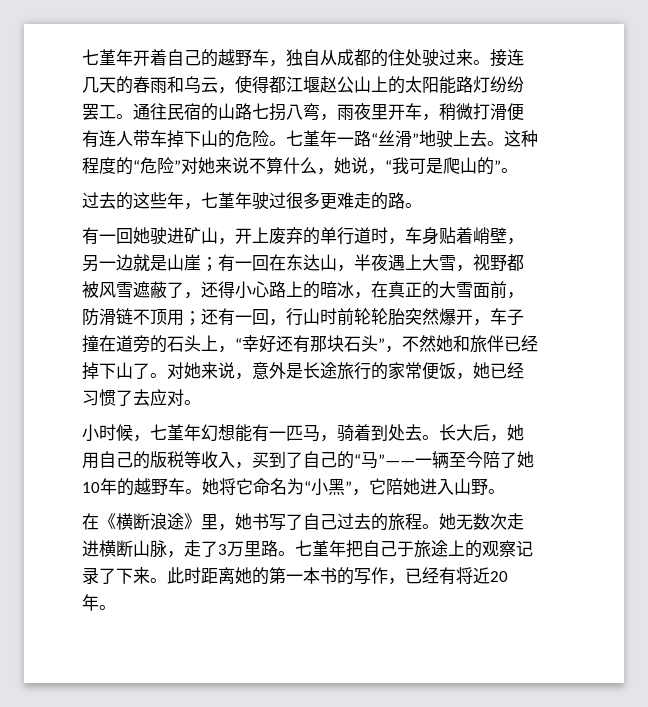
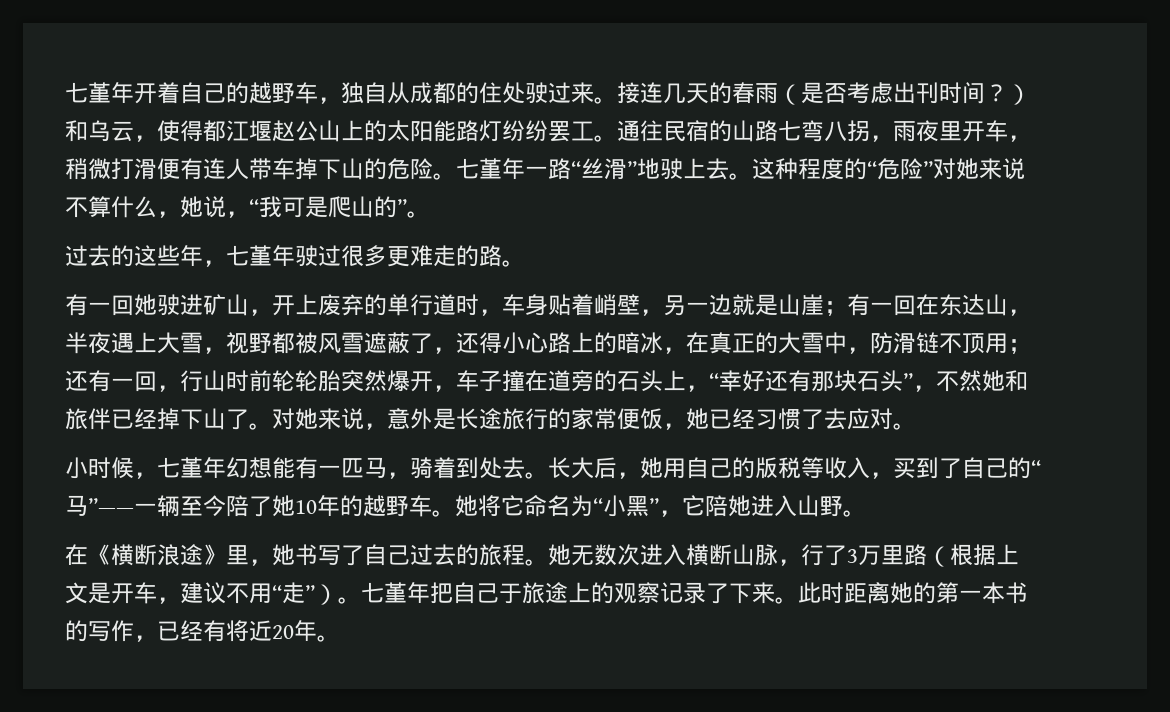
(167, 85) none -> [778,82,1031,105] （是否考虑出刊时间？）
[269,103,320,121] 拐八弯 -> [801,120,870,142] 弯八拐
[473,281,507,299] 面前 -> [824,332,847,354] 中
[507,513,524,530] [82,540,99,557] 走进 -> [640,544,686,566] 进入
[184,540,201,557] 走 -> [801,544,824,566] 行
(278, 548) none -> [927,544,1019,567] [65,582,338,605] （根据上文是开车，建议不用“走”）

